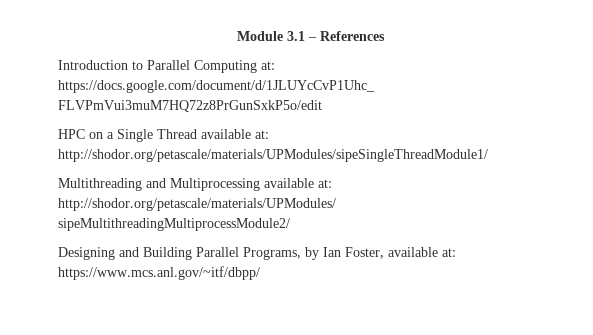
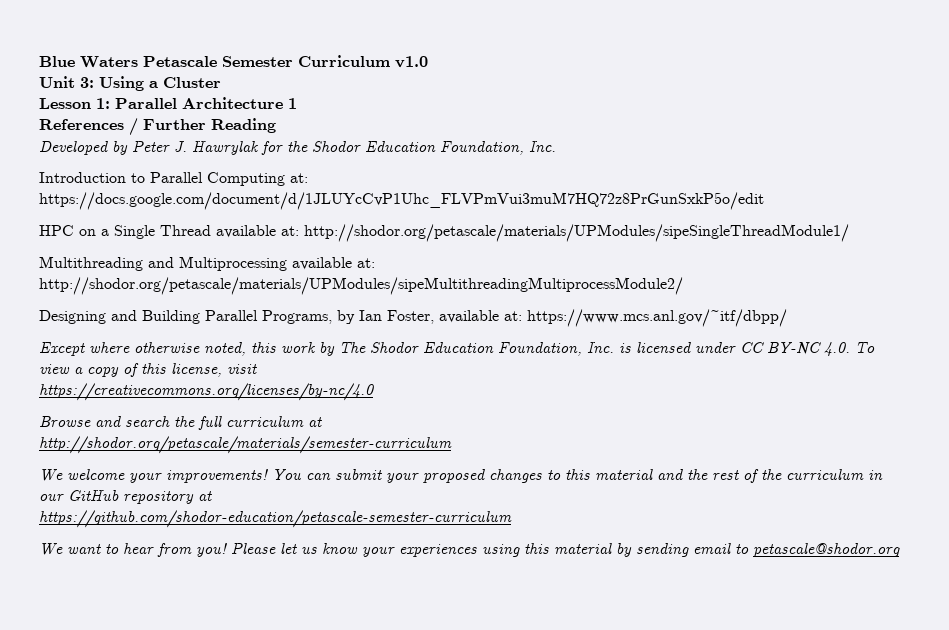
[236,31,385,41] Module 3.1 – References -> [39,55,428,68] [39,76,221,91] [39,97,297,109] [39,118,276,136] [39,140,556,155] Blue Waters Petascale Semester Curriculum v1.0 // Unit 3: Using a Cluster // Lesson 1: Parallel Architecture 1 // References / Further Reading // Developed by Peter J. Hawrylak for the Shodor Education Foundation, Inc.
(260, 273) none -> [39,342,875,356] [39,363,257,377] [39,383,374,401] [39,416,322,430] [39,436,452,454] [39,469,883,483] [39,490,212,504] [39,510,512,528] [39,542,900,557] // Except where otherwise noted, this work by The Shodor Education Foundation, Inc. is licensed under CC BY-NC 4.0. To view a copy of this license, visit // https://creativecommons.org/licenses/by-nc/4.0 // Browse and search the full curriculum at // http://shodor.org/petascale/materials/semester-curriculum // We welcome your improvements! You can submit your proposed changes to this material and the rest of the curriculum in our GitHub repository at // https://github.com/shodor-education/petascale-semester-curriculum // We want to hear from you! Please let us know your experiences using this material by sending email to petascale@shodor.org

